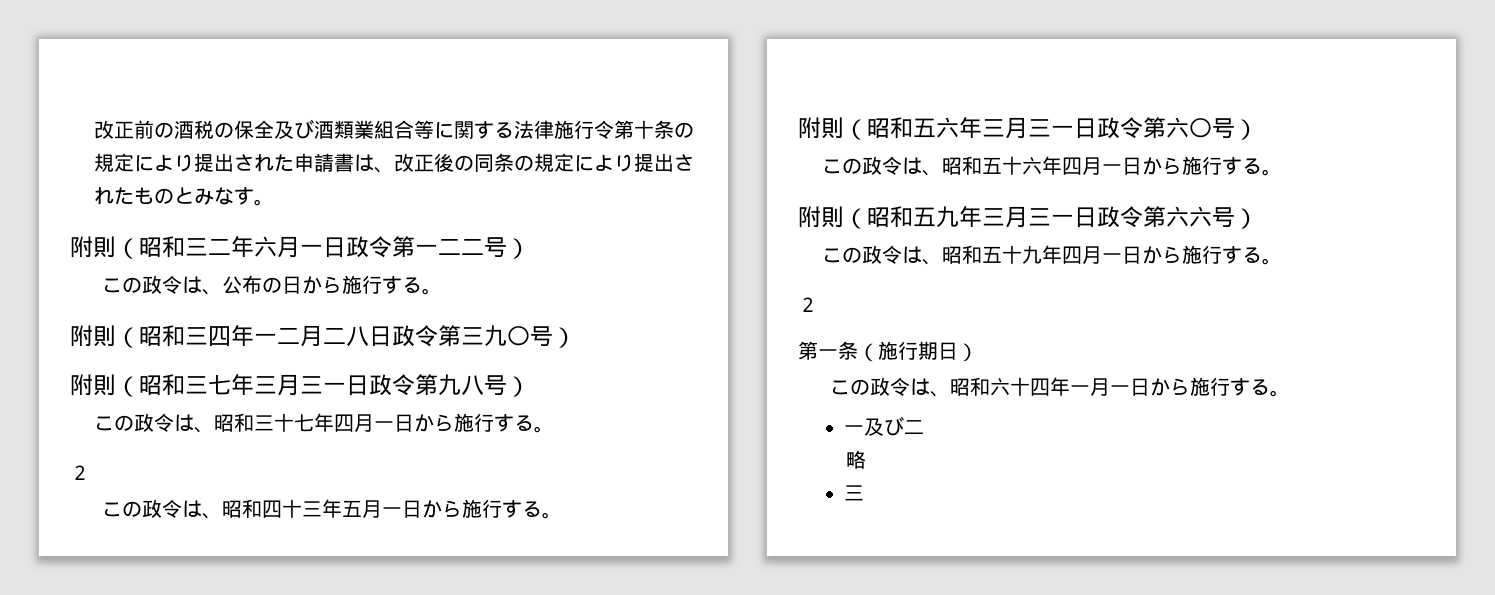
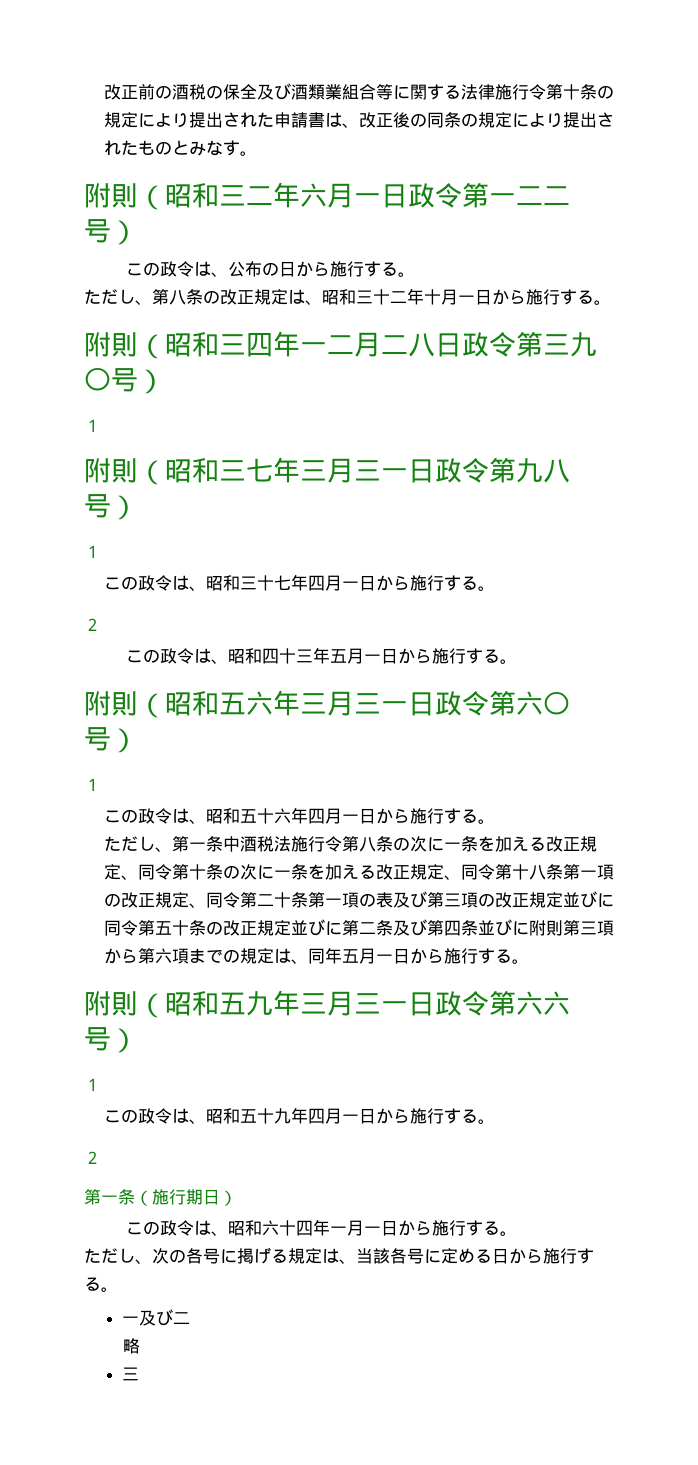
(442, 291) none -> [84,288,611,305] // ただし、第八条の改正規定は、昭和三十二年十月一日から施行する。
(576, 337) none -> [84,419,101,432] // １
(530, 386) none -> [84,545,101,558] // １
(1258, 129) none -> [84,778,101,791] // １
(1283, 172) none -> [103,836,597,852] [103,864,614,880] [103,891,614,908] [103,919,614,936] [103,947,529,964] // ただし、第一条中酒税法施行令第八条の次に一条を加える改正規定、同令第十条の次に一条を加える改正規定、同令第十八条第一項の改正規定、同令第二十条第一項の表及び第三項の改正規定並びに同令第五十条の改正規定並びに第二条及び第四条並びに附則第三項から第六項までの規定は、同年五月一日から施行する。
(1258, 218) none -> [84,1078,101,1091] // １
(1290, 393) none -> [84,1247,594,1264] [84,1277,118,1292] // ただし、次の各号に掲げる規定は、当該各号に定める日から施行する。

